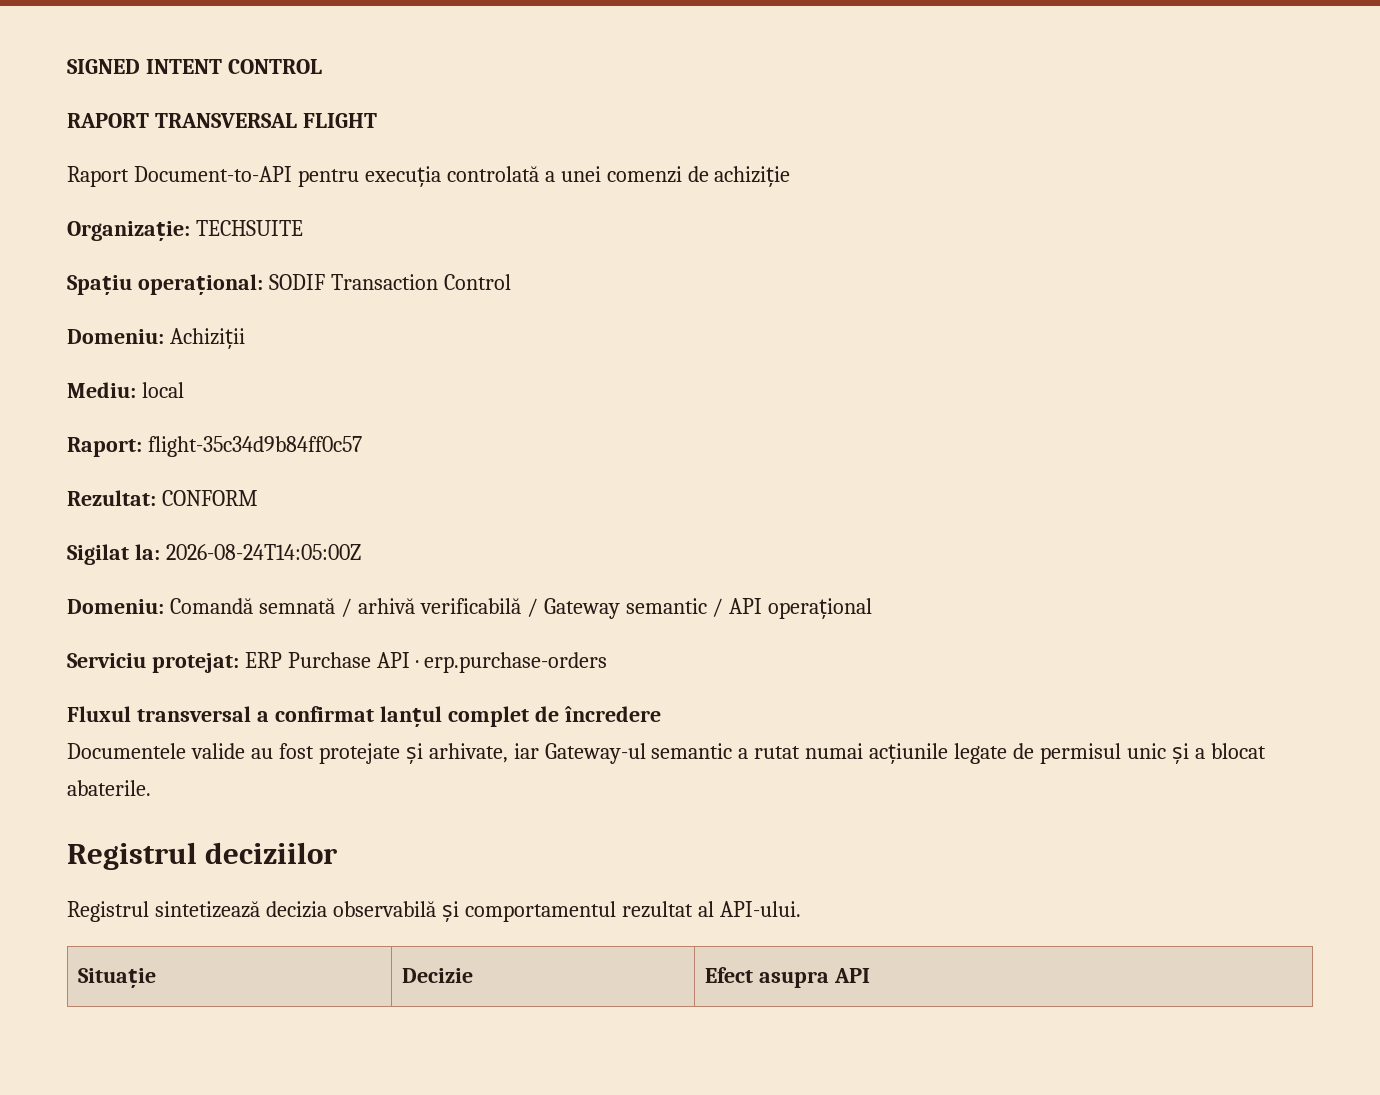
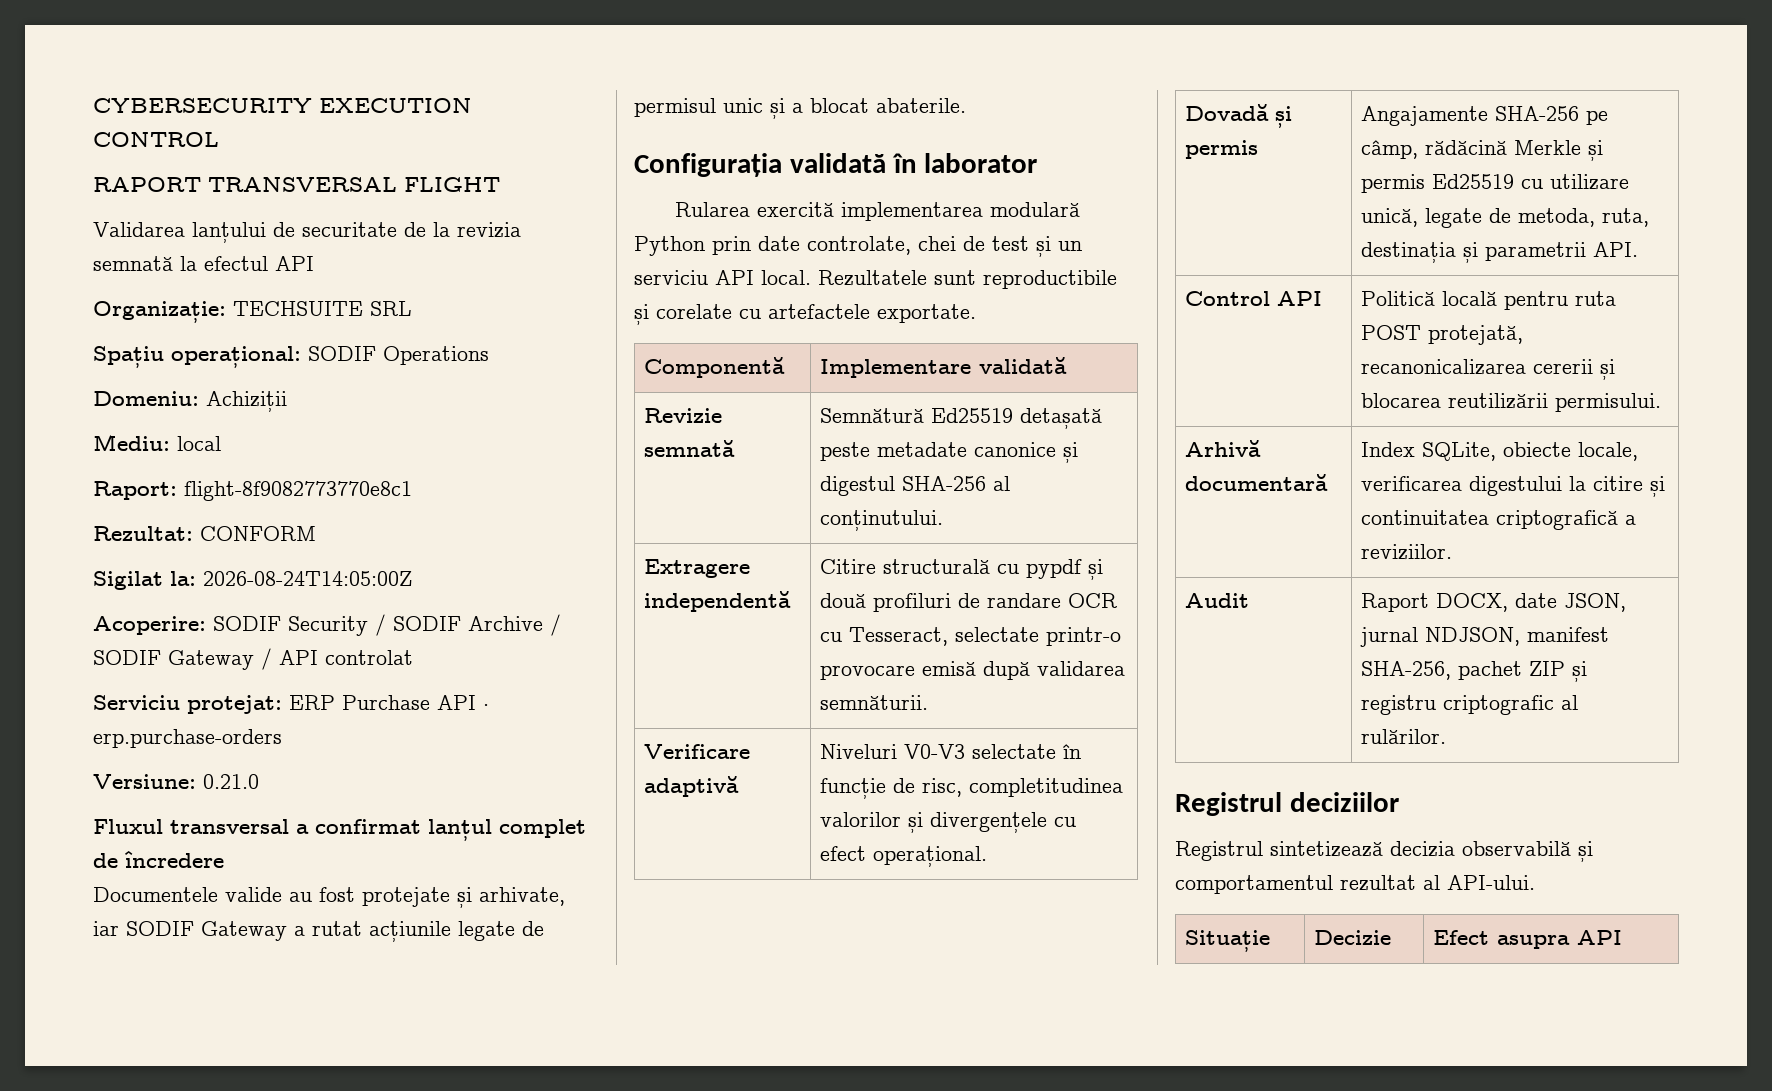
[67,59,222,74] SIGNED INTENT -> [93,98,472,113] CYBERSECURITY EXECUTION
[67,166,791,187] Raport Document-to-API pentru execuția controlată a unei comenzi de achiziție -> [93,222,521,243] [93,256,314,271] Validarea lanțului de securitate de la revizia semnată la efectul API
(303, 228) none -> [370,301,412,316] SRL
[330,274,511,290] Transaction Control -> [383,346,489,365] Operations
[147,436,362,457] flight-35c34d9b84ff0c57 -> [184,481,412,501] flight-8f9082773770e8c1
[67,598,707,619] Domeniu: Comandă semnată / arhivă verificabilă / Gateway semantic -> [93,614,561,636] [93,650,254,670] Acoperire: SODIF Security / SODIF Archive / SODIF Gateway
[768,598,873,619] operațional -> [325,650,413,665] controlat
(607, 662) none -> [93,774,259,789] // Versiune: 0.21.0
[544,743,733,764] Gateway-ul semantic -> [126,921,287,941] SODIF Gateway
[805,743,864,759] numai -> (362, 928) none
(151, 788) none -> [634,153,1038,177] [675,202,1081,221] [634,236,1082,257] [634,270,1117,289] [634,304,976,325] [644,357,786,378] [820,357,1068,378] [644,408,723,423] [644,440,736,457] [820,408,1103,429] [820,442,1079,463] [820,476,1011,496] [820,510,944,531] [644,559,751,578] [644,591,792,612] [820,559,1104,580] [820,593,1118,612] [820,627,1122,646] [820,661,1126,680] [820,695,929,710] [644,744,751,759] [644,776,740,797] [820,744,1082,759] [820,778,1124,799] [820,812,1077,833] [820,846,988,867] [1185,104,1293,128] [1185,140,1259,159] [1361,106,1609,126] [1361,140,1604,161] [1361,174,1630,193] [1361,208,1650,228] [1361,242,1639,263] [1185,291,1323,306] [1361,291,1617,310] [1361,325,1524,345] [1361,359,1616,380] [1361,393,1662,412] [1185,440,1262,457] [1185,474,1329,491] [1361,442,1639,461] [1361,476,1666,497] [1361,510,1637,530] [1361,544,1453,560] [1185,593,1250,608] [1361,593,1627,612] [1360,627,1610,647] [1361,661,1588,682] [1361,695,1579,715] [1361,729,1447,744] // Configurația validată în laborator // Rularea exercită implementarea modulară Python prin date controlate, chei de test și un serviciu API local. Rezultatele sunt reproductibile și corelate cu artefactele exportate. // Componentă | Implementare validată // Revizie semnată | Semnătură Ed25519 detașată peste metadate canonice și digestul SHA-256 al conținutului. // Extragere independentă | Citire structurală cu pypdf și două profiluri de randare OCR cu Tesseract, selectate printr-o provocare emisă după validarea semnăturii. // Verificare adaptivă | Niveluri V0-V3 selectate în funcție de risc, completitudinea valorilor și divergențele cu efect operațional. // Dovadă și permis | Angajamente SHA-256 pe câmp, rădăcină Merkle și permis Ed25519 cu utilizare unică, legate de metoda, ruta, destinația și parametrii API. // Control API | Politică locală pentru ruta POST protejată, recanonicalizarea cererii și blocarea reutilizării permisului. // Arhivă documentară | Index SQLite, obiecte locale, verificarea digestului la citire și continuitatea criptografică a reviziilor. // Audit | Raport DOCX, date JSON, jurnal NDJSON, manifest SHA-256, pachet ZIP și registru criptografic al rulărilor.

